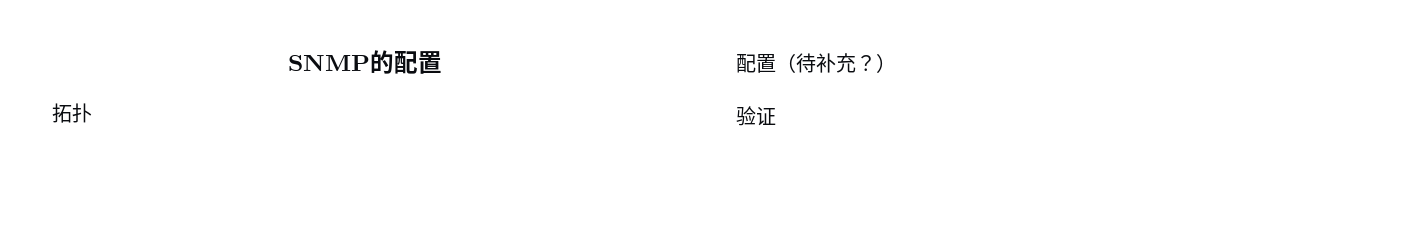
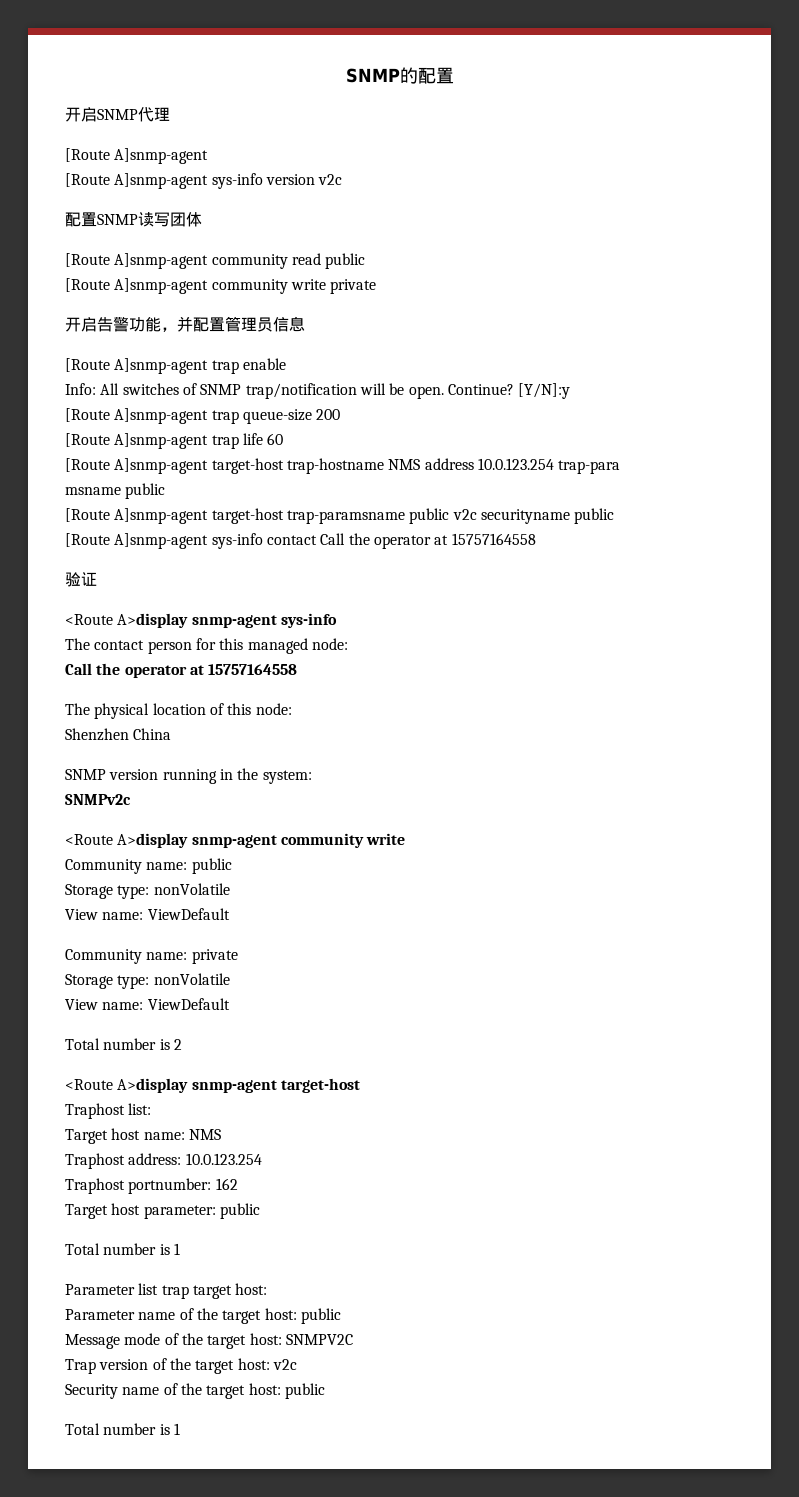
[52,103,92,123] [736,53,896,73] [736,106,776,126] 拓扑 // 配置（待补充？） // 验证 -> [65,107,170,122] [65,148,209,164] [65,173,343,189] [65,212,202,227] [65,253,366,269] [65,278,377,294] [65,316,305,332] [65,358,286,374] [65,383,571,399] [65,408,341,424] [65,433,284,449] [65,458,621,474] [65,483,166,499] [65,508,615,524] [65,533,536,549] [65,572,97,587] [65,613,337,628] [65,638,348,654] [65,663,298,678] [65,703,292,719] [65,728,172,741] [65,768,312,784] [65,794,131,805] [65,833,406,848] [65,858,232,874] [65,883,230,899] [65,908,230,920] [65,949,238,964] [65,973,230,989] [65,998,230,1010] [65,1038,182,1050] [65,1078,360,1093] [65,1103,152,1119] [65,1128,221,1144] [65,1153,262,1169] [65,1178,238,1194] [65,1203,260,1219] [65,1243,180,1255] [65,1283,268,1299] [65,1308,341,1324] [65,1333,353,1349] [65,1358,297,1374] [65,1383,325,1399] [65,1423,180,1435] 开启SNMP代理 // [Route A]snmp-agent // [Route A]snmp-agent sys-info version v2c // 配置SNMP读写团体 // [Route A]snmp-agent community read public // [Route A]snmp-agent community write private // 开启告警功能，并配置管理员信息 // [Route A]snmp-agent trap enable // Info: All switches of SNMP trap/notification will be open. Continue? [Y/N]:y // [Route A]snmp-agent trap queue-size 200 // [Route A]snmp-agent trap life 60 // [Route A]snmp-agent target-host trap-hostname NMS address 10.0.123.254 trap-para // msname public // [Route A]snmp-agent target-host trap-paramsname public v2c securityname public // [Route A]snmp-agent sys-info contact Call the operator at 15757164558 // 验证 // <Route A>display snmp-agent sys-info // The contact person for this managed node: // Call the operator at 15757164558 // The physical location of this node: // Shenzhen China // SNMP version running in the system: // SNMPv2c // <Route A>display snmp-agent community write // Community name: public // Storage type: nonVolatile // View name: ViewDefault // Community name: private // Storage type: nonVolatile // View name: ViewDefault // Total number is 2 // <Route A>display snmp-agent target-host // Traphost list: // Target host name: NMS // Traphost address: 10.0.123.254 // Traphost portnumber: 162 // Target host parameter: public // Total number is 1 // Parameter list trap target host: // Parameter name of the target host: public // Message mode of the target host: SNMPV2C // Trap version of the target host: v2c // Security name of the target host: public // Total number is 1

